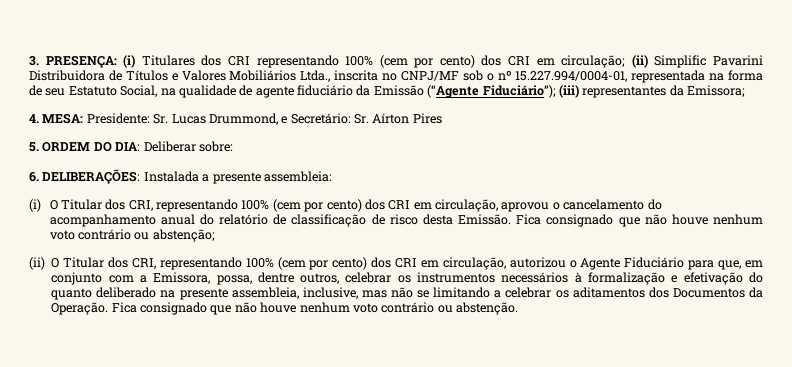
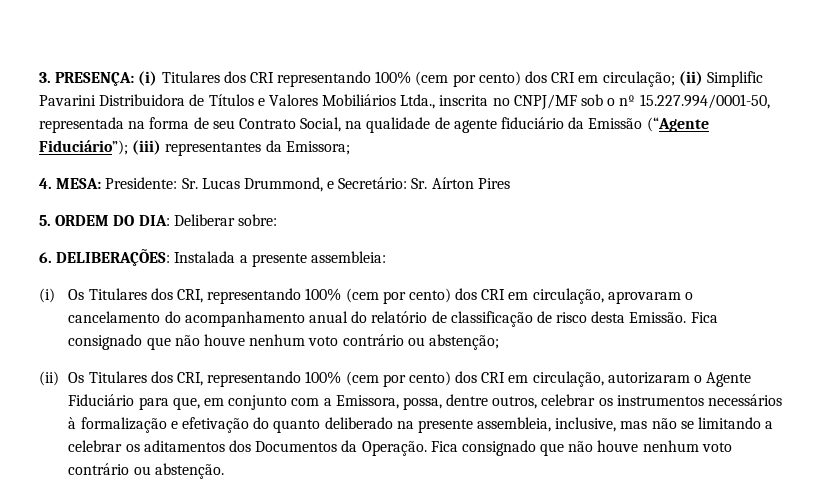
[515,71,628,82] 15.227.994/0004-01, -> [639,94,770,109] 15.227.994/0001-50,
[68,86,117,96] Estatuto -> [238,118,296,129] Contrato
[49,199,102,210] O Titular -> [68,288,147,300] Os Titulares
[501,202,550,212] aprovou -> [607,291,681,304] aprovaram
[51,257,105,268] O Titular -> [68,371,147,383] Os Titulares
[509,257,566,268] autorizou -> [607,372,690,384] autorizaram

